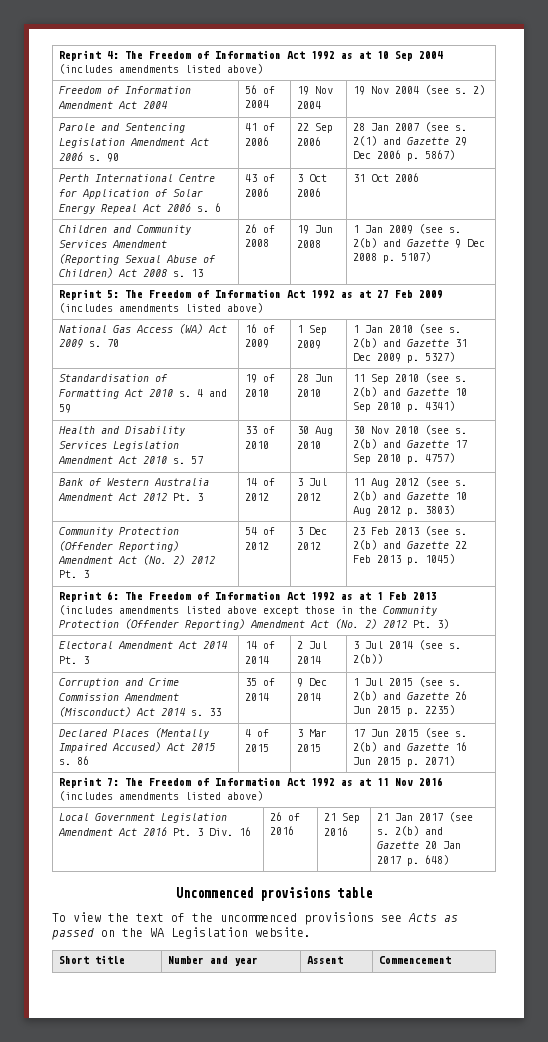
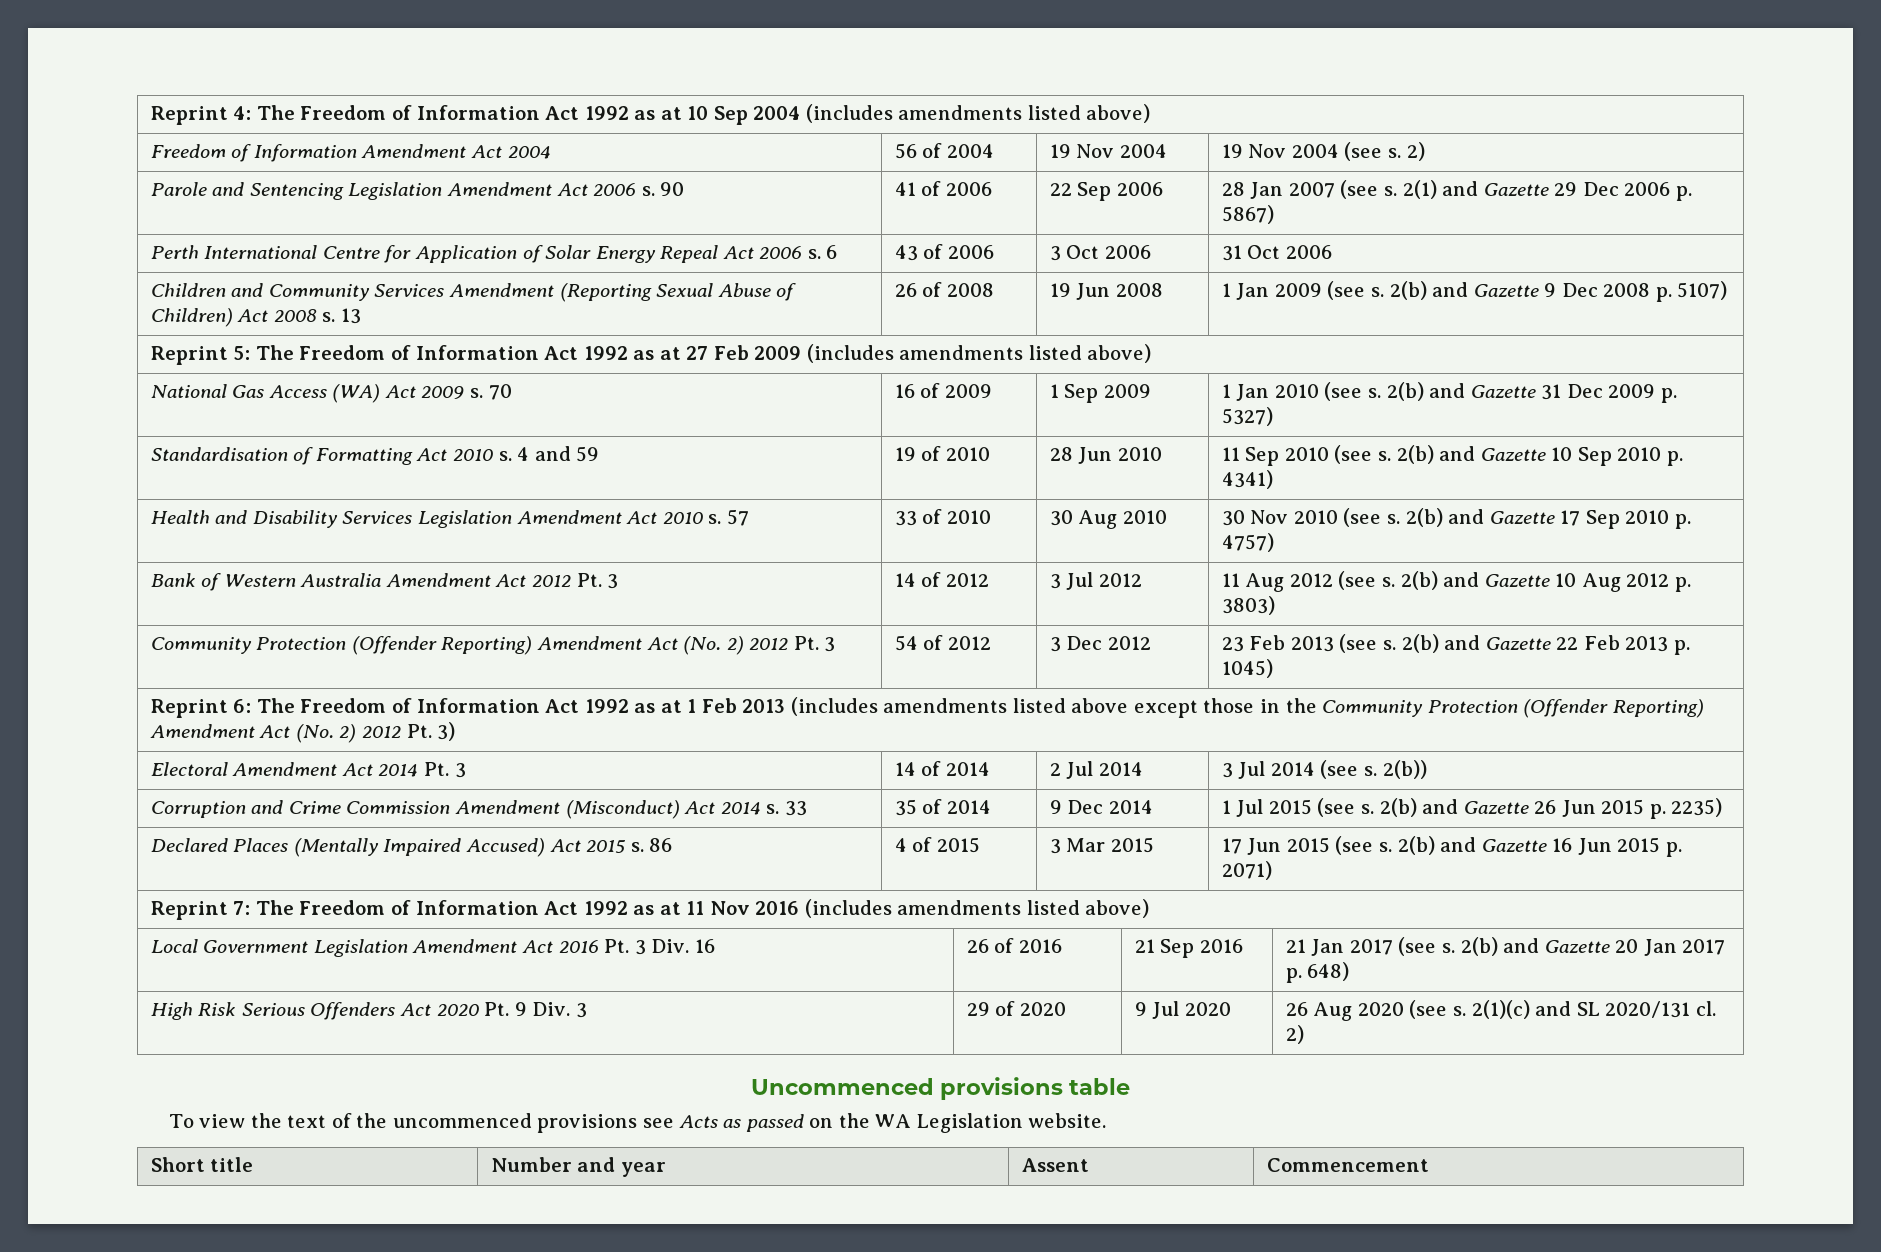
(450, 860) none -> [150,1002,587,1020] [966,1001,1066,1016] [1134,1001,1231,1019] [1285,1000,1716,1021] [1285,1025,1304,1044] // High Risk Serious Offenders Act 2020 Pt. 9 Div. 3 | 29 of 2020 | 9 Jul 2020 | 26 Aug 2020 (see s. 2(1)(c) and SL 2020/131 cl. 2)

